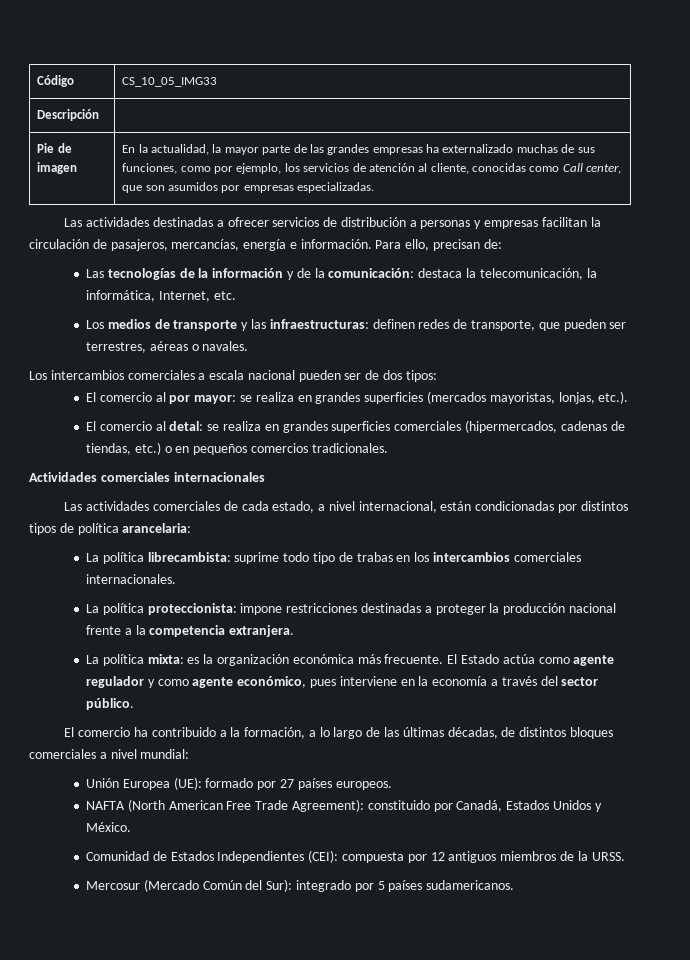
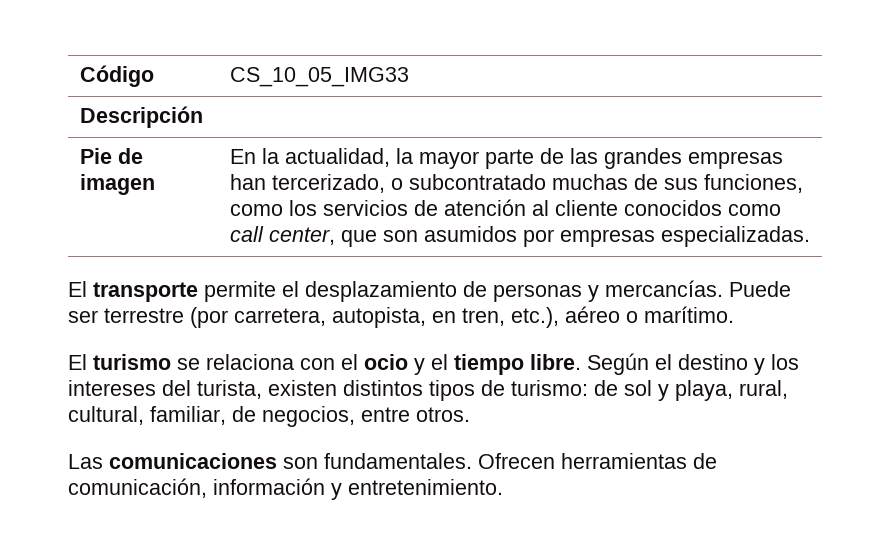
[426,144,514,153] ha externalizado -> [229,174,546,193] han tercerizado, o subcontratado
[214,163,282,174] por ejemplo, -> (283, 210) none
[430,163,583,174] cliente, conocidas como Call -> [554,200,781,216] [229,226,264,242] cliente conocidos como call
[64,217,601,229] [29,239,502,251] [86,268,597,280] [86,290,236,302] [86,319,627,331] [86,341,249,353] [29,370,437,382] [86,391,629,404] [86,420,625,433] [86,442,388,455] [29,472,265,482] [64,501,628,513] [29,523,192,535] [86,552,581,564] [86,574,177,584] [86,603,616,615] [86,625,295,637] [86,654,615,666] [86,676,599,688] [86,698,135,710] [64,727,613,739] [29,749,190,759] [86,777,392,790] [86,799,602,812] [86,822,132,832] [86,850,625,863] [86,879,515,892] Las actividades destinadas a ofrecer servicios de distribución a personas y empresas facilitan la circulación de pasajeros, mercancías, energía e información. Para ello, precisan de: // Las tecnologías de la información y de la comunicación: destaca la telecomunicación, la informática, Internet, etc. // Los medios de transporte y las infraestructuras: definen redes de transporte, que pueden ser terrestres, aéreas o navales. // Los intercambios comerciales a escala nacional pueden ser de dos tipos: // El comercio al por mayor: se realiza en grandes superficies (mercados mayoristas, lonjas, etc.). // El comercio al detal: se realiza en grandes superficies comerciales (hipermercados, cadenas de tiendas, etc.) o en pequeños comercios tradicionales. // Actividades comerciales internacionales // Las actividades comerciales de cada estado, a nivel internacional, están condicionadas por distintos tipos de política arancelaria: // La política librecambista: suprime todo tipo de trabas en los intercambios comerciales internacionales. // La política proteccionista: impone restricciones destinadas a proteger la producción nacional frente a la competencia extranjera. // La política mixta: es la organización económica más frecuente. El Estado actúa como agente regulador y como agente económico, pues interviene en la economía a través del sector público. // El comercio ha contribuido a la formación, a lo largo de las últimas décadas, de distintos bloques comerciales a nivel mundial: // Unión Europea (UE): formado por 27 países europeos. // NAFTA (North American Free Trade Agreement): constituido por Canadá, Estados Unidos y México. // Comunidad de Estados Independientes (CEI): compuesta por 12 antiguos miembros de la URSS. // Mercosur (Mercado Común del Sur): integrado por 5 países sudamericanos. -> [68,280,791,302] [68,306,734,328] [68,353,799,375] [68,380,788,401] [68,406,470,427] [68,453,717,469] [68,478,503,500] El transporte permite el desplazamiento de personas y mercancías. Puede ser terrestre (por carretera, autopista, en tren, etc.), aéreo o marítimo. // El turismo se relaciona con el ocio y el tiempo libre. Según el destino y los intereses del turista, existen distintos tipos de turismo: de sol y playa, rural, cultural, familiar, de negocios, entre otros. // Las comunicaciones son fundamentales. Ofrecen herramientas de comunicación, información y entretenimiento.

